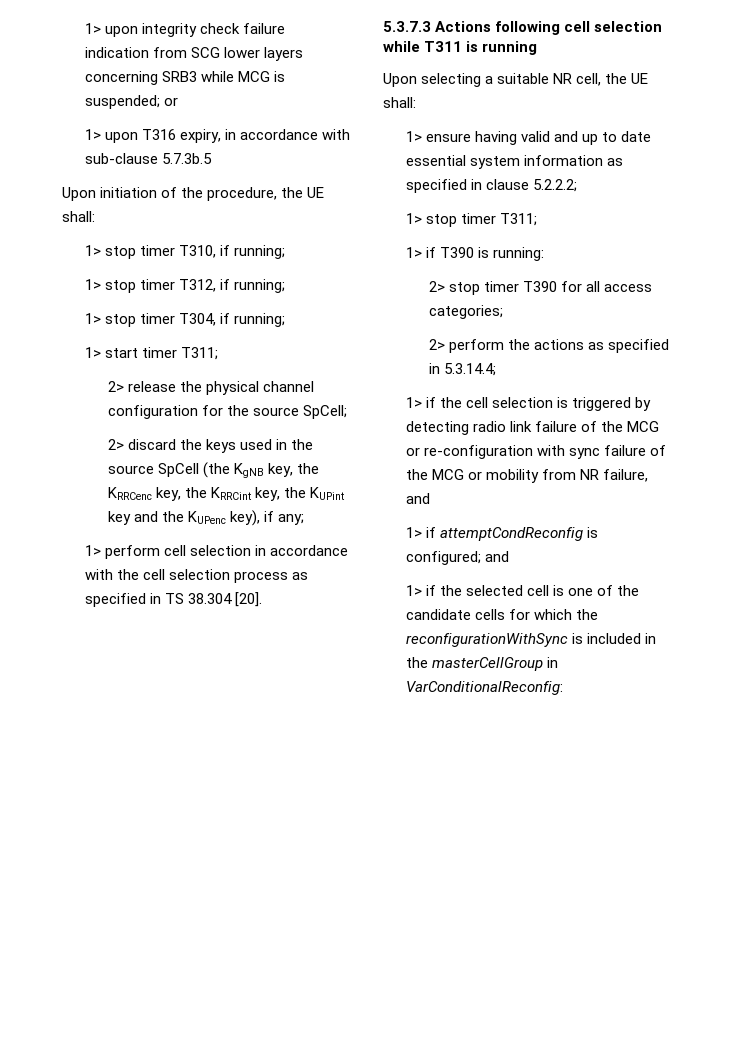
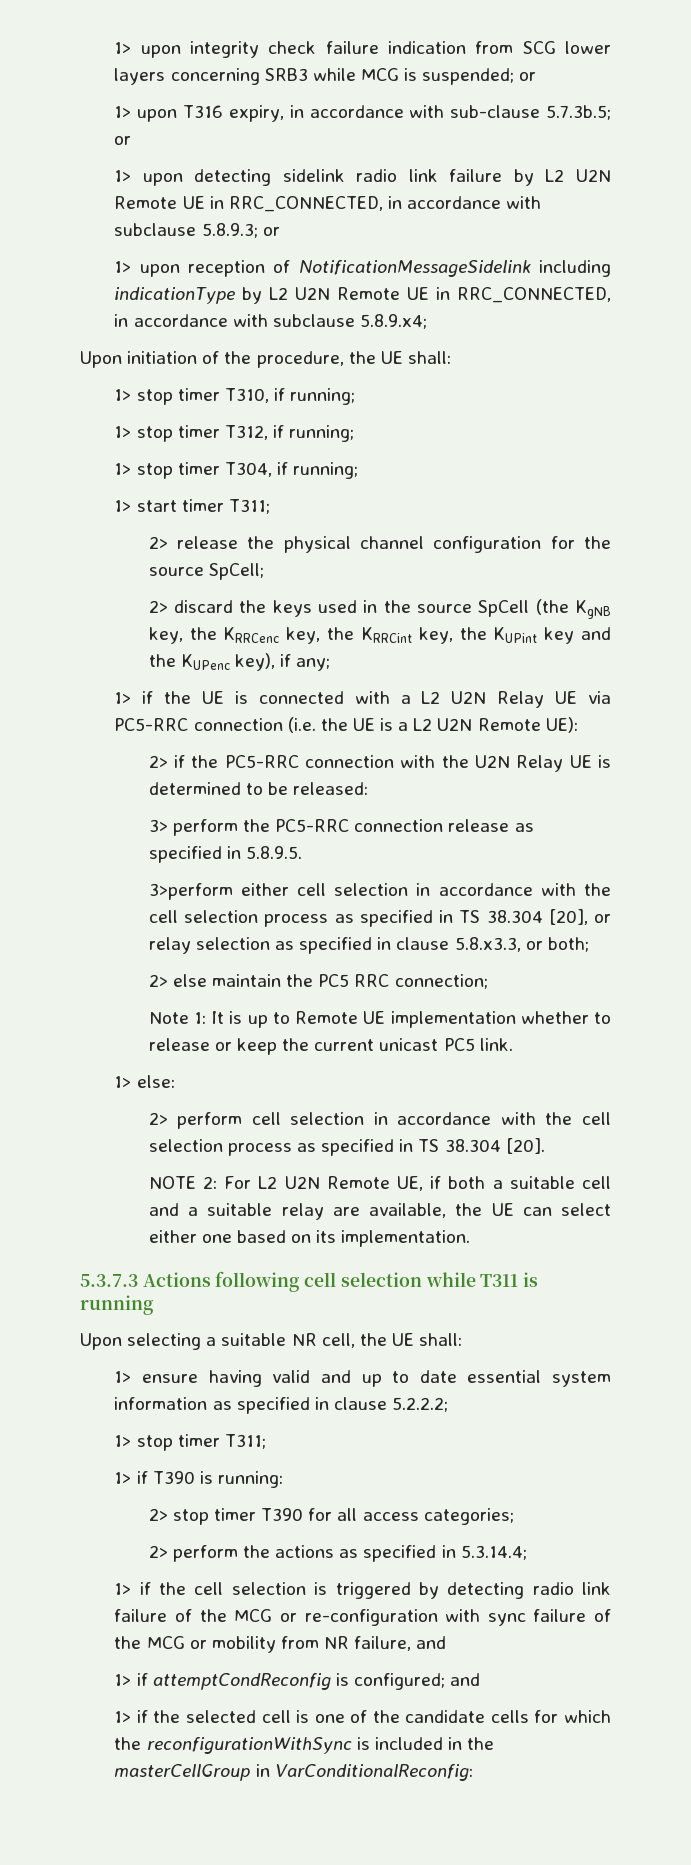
[161,153,212,164] 5.7.3b.5 -> [546,105,611,120] [114,136,132,145] [114,169,612,186] [114,196,542,212] [114,223,280,238] [114,260,611,277] [114,287,611,304] [114,314,427,329] 5.7.3b.5; or // 1> upon detecting sidelink radio link failure by L2 U2N Remote UE in RRC_CONNECTED, in accordance with subclause 5.8.9.3; or // 1> upon reception of NotificationMessageSidelink including indicationType by L2 U2N Remote UE in RRC_CONNECTED, in accordance with subclause 5.8.9.x4;
(101, 550) none -> [142,691,611,708] [114,717,578,733] [148,755,612,772] [148,782,369,795] [148,819,534,836] [148,846,303,863] [148,883,611,900] [148,909,611,927] [148,937,589,954] [148,974,488,989] [148,1011,611,1028] [148,1038,513,1055] [114,1075,175,1088] [148,1112,168,1125] if the UE is connected with a L2 U2N Relay UE via PC5-RRC connection (i.e. the UE is a L2 U2N Remote UE): // 2> if the PC5-RRC connection with the U2N Relay UE is determined to be released: // 3> perform the PC5-RRC connection release as specified in 5.8.9.5. // 3>perform either cell selection in accordance with the cell selection process as specified in TS 38.304 [20], or relay selection as specified in clause 5.8.x3.3, or both; // 2> else maintain the PC5 RRC connection; // Note 1: It is up to Remote UE implementation whether to release or keep the current unicast PC5 link. // 1> else: // 2>
(263, 599) none -> [148,1176,611,1191] [148,1203,611,1220] [148,1230,471,1247] // NOTE 2: For L2 U2N Remote UE, if both a suitable cell and a suitable relay are available, the UE can select either one based on its implementation.

